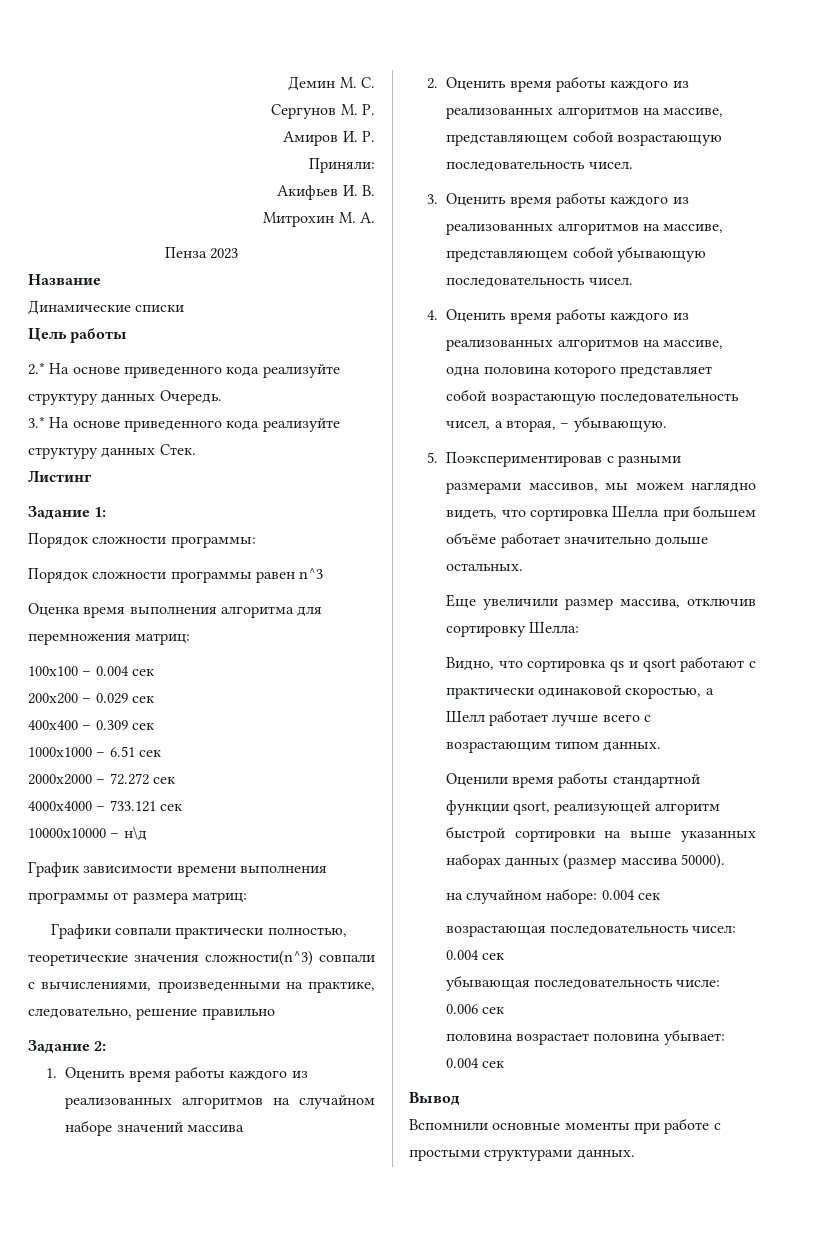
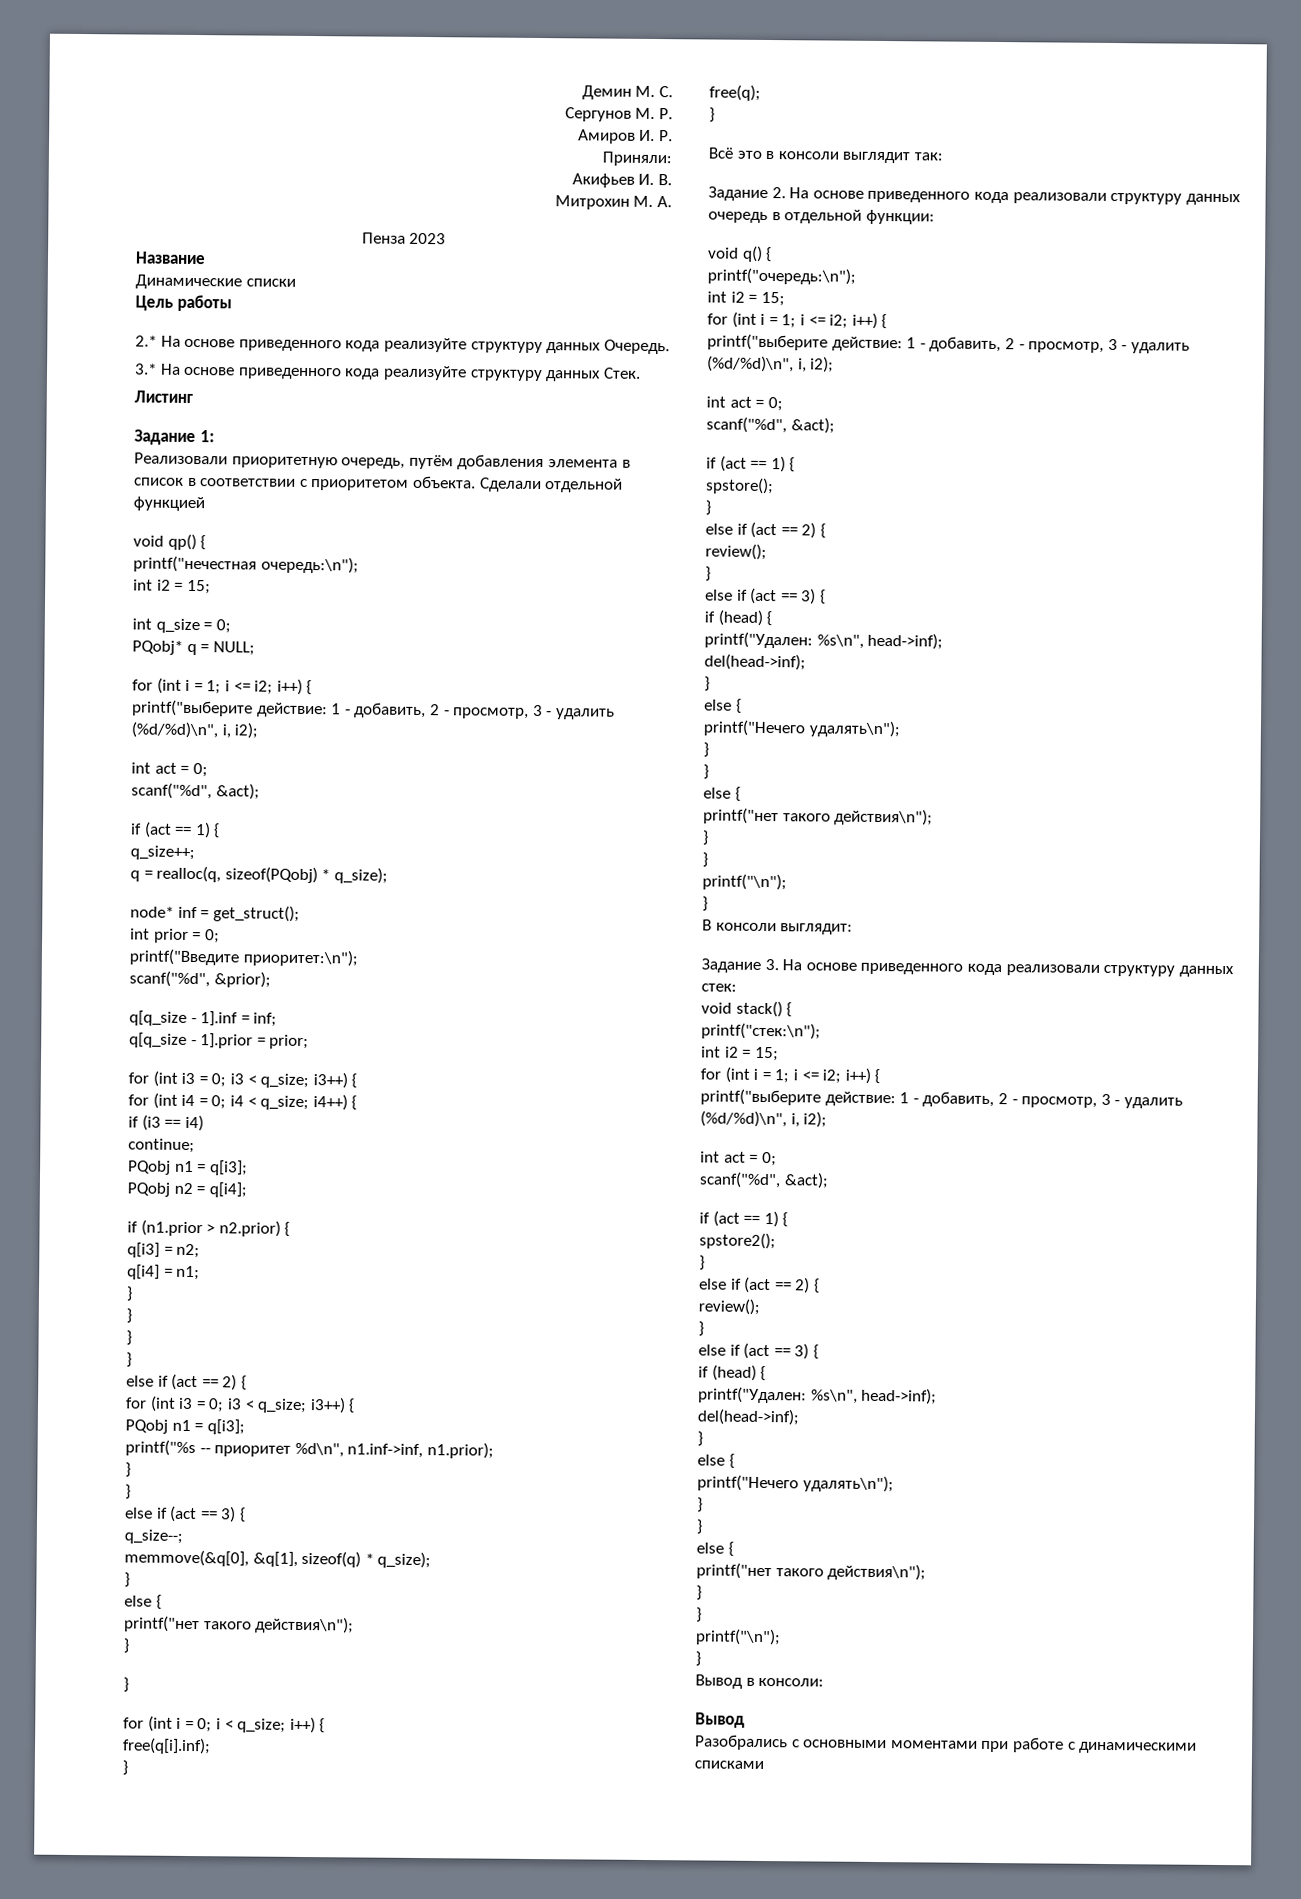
[28,533,256,548] [28,568,324,583] [28,603,323,618] [28,633,191,645] [28,666,154,676] [28,693,154,704] [28,720,154,730] [28,746,161,757] [28,773,175,785] [28,800,182,812] [28,826,147,841] [28,861,327,877] [28,892,247,904] [50,923,347,939] [28,950,375,966] [28,981,375,993] [28,1008,275,1020] [28,1040,107,1054] [46,1066,308,1082] [65,1095,376,1109] [65,1120,245,1136] [427,76,689,92] [446,107,724,119] [446,130,723,146] [446,161,633,172] [427,192,689,208] [446,223,724,235] [446,246,707,262] [446,277,633,288] [427,308,689,324] [446,339,724,351] [446,366,713,378] [446,389,740,405] [446,416,667,432] [427,452,682,467] [446,482,756,494] [446,505,756,521] [446,532,709,548] [446,563,524,571] [445,594,756,610] [445,622,580,637] [445,656,756,672] [445,685,714,699] [445,710,652,726] [445,741,662,753] [445,772,700,788] [445,800,720,815] [445,826,756,842] [445,853,726,869] [445,888,661,904] [445,925,737,937] [445,950,505,960] [445,975,721,991] [445,1004,505,1014] [445,1029,725,1045] [445,1058,505,1068] [409,1092,460,1106] [409,1118,721,1134] [409,1149,635,1161] Порядок сложности программы: // Порядок сложности программы равен n^3 // Оценка время выполнения алгоритма для перемножения матриц: // 100х100 – 0.004 сек // 200х200 – 0.029 сек // 400х400 – 0.309 сек // 1000х1000 – 6.51 сек // 2000х2000 – 72.272 сек // 4000х4000 – 733.121 сек // 10000х10000 – н\д // График зависимости времени выполнения программы от размера матриц: // Графики совпали практически полностью, теоретические значения сложности(n^3) совпали с вычислениями, произведенными на практике, следовательно, решение правильно // Задание 2: // 1. Оценить время работы каждого из реализованных алгоритмов на случайном наборе значений массива // 2. Оценить время работы каждого из реализованных алгоритмов на массиве, представляющем собой возрастающую последовательность чисел. // 3. Оценить время работы каждого из реализованных алгоритмов на массиве, представляющем собой убывающую последовательность чисел. // 4. Оценить время работы каждого из реализованных алгоритмов на массиве, одна половина которого представляет собой возрастающую последовательность чисел, а вторая, – убывающую. // 5. Поэкспериментировав с разными размерами массивов, мы можем наглядно видеть, что сортировка Шелла при большем объёме работает значительно дольше остальных. // Еще увеличили размер массива, отключив сортировку Шелла: // Видно, что сортировка qs и qsort работают с практически одинаковой скоростью, а Шелл работает лучше всего с возрастающим типом данных. // Оценили время работы стандартной функции qsort, реализующей алгоритм быстрой сортировки на выше указанных наборах данных (размер массива 50000). // на случайном наборе: 0.004 сек // возрастающая последовательность чисел: 0.004 сек // убывающая последовательность числе: 0.006 сек // половина возрастает половина убывает: 0.004 сек // Вывод // Вспомнили основные моменты при работе с простыми структурами данных. -> [134,452,631,471] [134,475,624,493] [133,496,205,512] [133,533,207,551] [133,555,359,574] [133,579,211,595] [132,618,231,634] [132,640,255,656] [132,677,313,696] [132,699,615,720] [131,721,259,739] [131,762,208,778] [131,782,260,800] [130,821,221,839] [130,845,195,861] [130,865,388,884] [130,905,300,922] [130,928,220,944] [129,948,358,967] [129,970,271,988] [129,1010,278,1027] [129,1032,310,1050] [128,1070,358,1089] [128,1092,358,1111] [128,1114,204,1132] [128,1138,195,1154] [128,1160,248,1176] [127,1182,247,1198] [127,1219,291,1237] [127,1242,201,1259] [127,1264,201,1281] [126,1286,133,1302] [126,1308,132,1324] [126,1330,132,1346] [126,1352,132,1368] [126,1373,247,1391] [125,1395,356,1414] [125,1419,245,1435] [125,1439,494,1459] [125,1462,131,1478] [125,1484,131,1500] [125,1505,246,1523] [124,1529,183,1544] [124,1549,432,1569] [124,1572,130,1588] [124,1594,162,1610] [124,1615,355,1634] [123,1638,129,1654] [123,1677,129,1693] [123,1715,326,1734] [122,1737,211,1755] [122,1760,128,1776] [709,84,761,101] [709,107,715,123] [708,147,943,164] [708,186,1241,206] [708,209,935,225] [708,245,773,263] [707,267,856,285] [707,291,785,307] [707,311,888,330] [707,333,1190,354] [707,355,835,373] [706,396,783,412] [706,416,835,434] [706,455,796,473] [705,477,774,495] [705,500,711,516] [705,521,826,539] [705,543,767,560] [705,566,711,582] [705,587,826,605] [704,609,773,627] [704,631,944,650] [704,653,806,671] [704,676,710,692] [704,698,742,714] [703,719,901,738] [703,742,709,758] [703,764,709,780] [703,786,741,802] [703,807,934,826] [702,830,709,846] [702,852,708,868] [702,873,787,891] [702,896,708,912] [702,919,854,935] [701,958,1234,978] [701,983,737,992] [701,1000,793,1018] [701,1022,821,1040] [701,1046,779,1062] [700,1066,881,1085] [700,1088,1183,1109] [700,1110,828,1128] [700,1151,777,1167] [699,1171,829,1189] [699,1210,789,1228] [699,1232,776,1250] [699,1255,705,1271] [699,1276,820,1294] [698,1298,760,1315] [698,1321,704,1337] [698,1342,819,1360] [698,1364,767,1382] [698,1386,938,1405] [697,1408,799,1426] [697,1431,703,1447] [697,1453,735,1469] [697,1474,894,1493] [697,1497,703,1513] [696,1519,703,1535] [696,1541,734,1557] [696,1562,927,1581] [696,1585,702,1601] [696,1607,702,1623] [695,1628,781,1646] [695,1651,701,1667] [695,1674,825,1689] [695,1712,745,1728] [695,1734,1198,1754] [694,1760,764,1770] Реализовали приоритетную очередь, путём добавления элемента в список в соответствии с приоритетом объекта. Сделали отдельной функцией // void qp() { // printf("нечестная очередь:\n"); // int i2 = 15; // int q_size = 0; // PQobj* q = NULL; // for (int i = 1; i <= i2; i++) { // printf("выберите действие: 1 - добавить, 2 - просмотр, 3 - удалить (%d/%d)\n", i, i2); // int act = 0; // scanf("%d", &act); // if (act == 1) { // q_size++; // q = realloc(q, sizeof(PQobj) * q_size); // node* inf = get_struct(); // int prior = 0; // printf("Введите приоритет:\n"); // scanf("%d", &prior); // q[q_size - 1].inf = inf; // q[q_size - 1].prior = prior; // for (int i3 = 0; i3 < q_size; i3++) { // for (int i4 = 0; i4 < q_size; i4++) { // if (i3 == i4) // continue; // PQobj n1 = q[i3]; // PQobj n2 = q[i4]; // if (n1.prior > n2.prior) { // q[i3] = n2; // q[i4] = n1; // } // } // } // } // else if (act == 2) { // for (int i3 = 0; i3 < q_size; i3++) { // PQobj n1 = q[i3]; // printf("%s -- приоритет %d\n", n1.inf->inf, n1.prior); // } // } // else if (act == 3) { // q_size--; // memmove(&q[0], &q[1], sizeof(q) * q_size); // } // else { // printf("нет такого действия\n"); // } // } // for (int i = 0; i < q_size; i++) { // free(q[i].inf); // } // free(q); // } // Всё это в консоли выглядит так: // Задание 2. На основе приведенного кода реализовали структуру данных очередь в отдельной функции: // void q() { // printf("очередь:\n"); // int i2 = 15; // for (int i = 1; i <= i2; i++) { // printf("выберите действие: 1 - добавить, 2 - просмотр, 3 - удалить (%d/%d)\n", i, i2); // int act = 0; // scanf("%d", &act); // if (act == 1) { // spstore(); // } // else if (act == 2) { // review(); // } // else if (act == 3) { // if (head) { // printf("Удален: %s\n", head->inf); // del(head->inf); // } // else { // printf("Нечего удалять\n"); // } // } // else { // printf("нет такого действия\n"); // } // } // printf("\n"); // } // В консоли выглядит: // Задание 3. На основе приведенного кода реализовали структуру данных стек: // void stack() { // printf("стек:\n"); // int i2 = 15; // for (int i = 1; i <= i2; i++) { // printf("выберите действие: 1 - добавить, 2 - просмотр, 3 - удалить (%d/%d)\n", i, i2); // int act = 0; // scanf("%d", &act); // if (act == 1) { // spstore2(); // } // else if (act == 2) { // review(); // } // else if (act == 3) { // if (head) { // printf("Удален: %s\n", head->inf); // del(head->inf); // } // else { // printf("Нечего удалять\n"); // } // } // else { // printf("нет такого действия\n"); // } // } // printf("\n"); // } // Вывод в консоли: // Вывод // Разобрались с основными моментами при работе с динамическими списками

